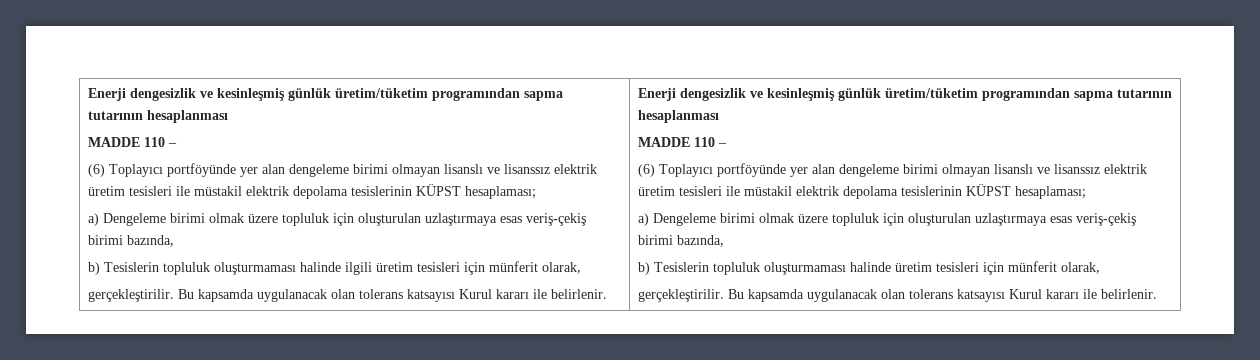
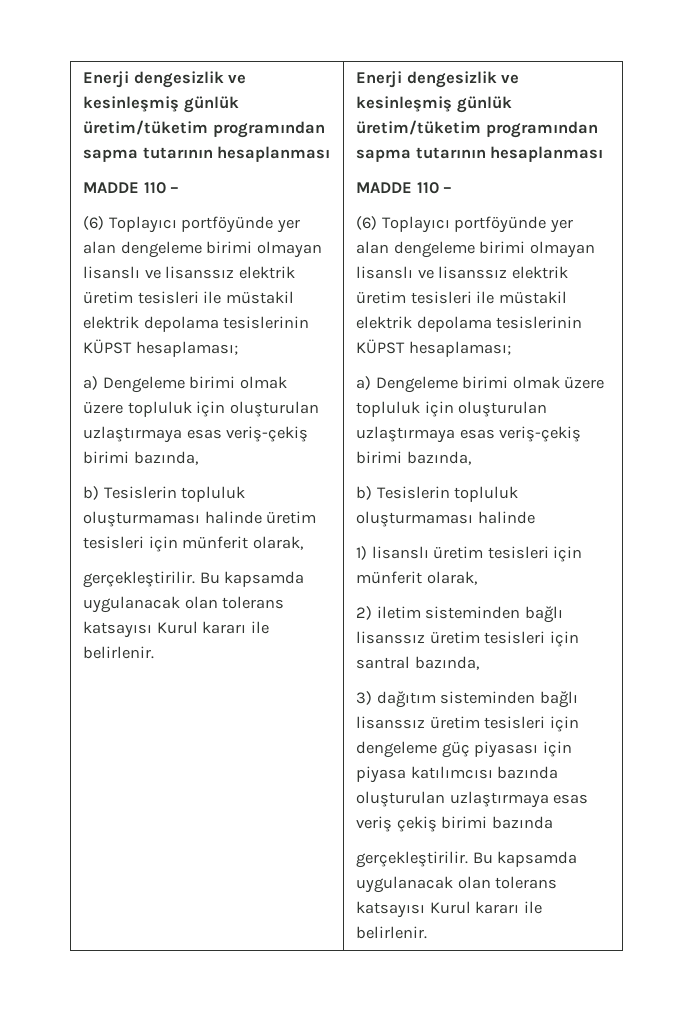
[344,262,372,275] ilgili -> (262, 517) none
[894,261,1100,275] üretim tesisleri için münferit olarak, -> [356,546,582,562] [356,571,477,585] [356,606,563,623] [356,631,579,647] [356,656,479,670] [356,691,578,708] [356,716,579,732] [356,741,572,758] [356,766,559,783] [356,791,589,808] [356,816,553,832] // 1) lisanslı üretim tesisleri için münferit olarak, // 2) iletim sisteminden bağlı lisanssız üretim tesisleri için santral bazında, // 3) dağıtım sisteminden bağlı lisanssız üretim tesisleri için dengeleme güç piyasası için piyasa katılımcısı bazında oluşturulan uzlaştırmaya esas veriş çekiş birimi bazında

